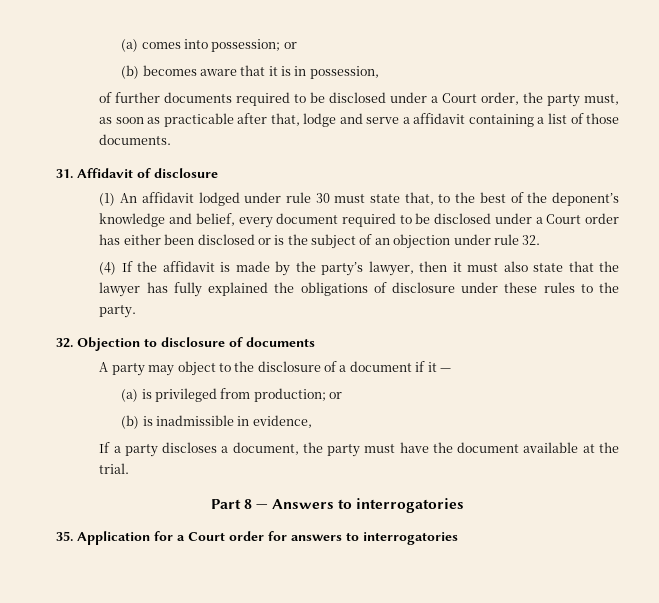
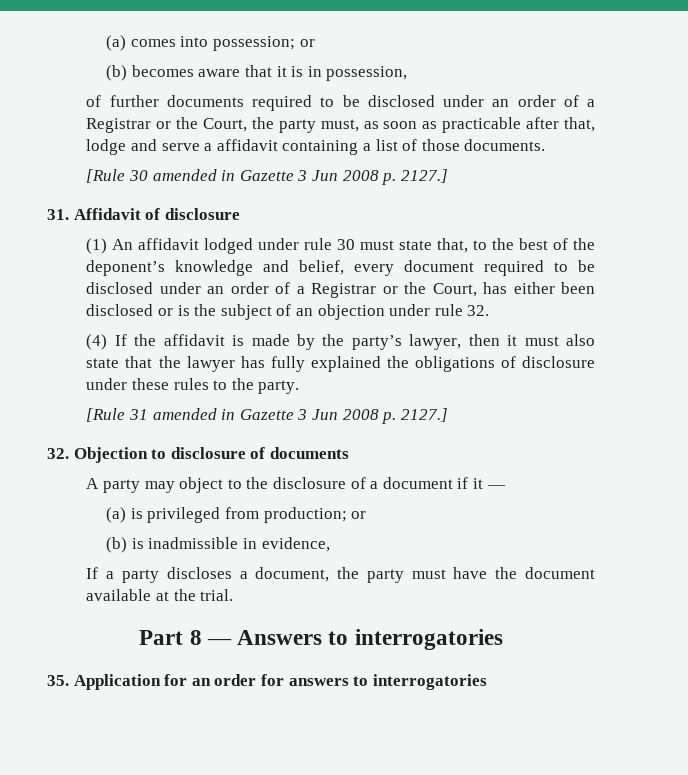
[431,92,520,105] a Court order, -> [492,95,596,107] [86,117,248,133] an order of a Registrar or the Court,
(172, 139) none -> [86,169,448,185] // [Rule 30 amended in Gazette 3 Jun 2008 p. 2127.]
[535,213,620,224] a Court order -> [207,282,477,298] an order of a Registrar or the Court,
(137, 311) none -> [86,408,448,424] // [Rule 31 amended in Gazette 3 Jun 2008 p. 2127.]
[177,532,225,541] a Court -> [191,678,211,686] an

